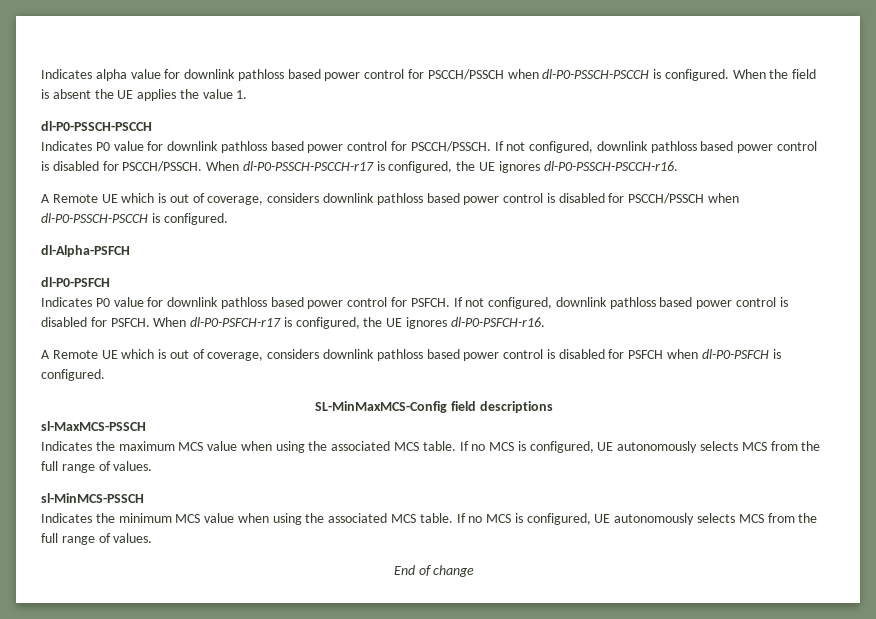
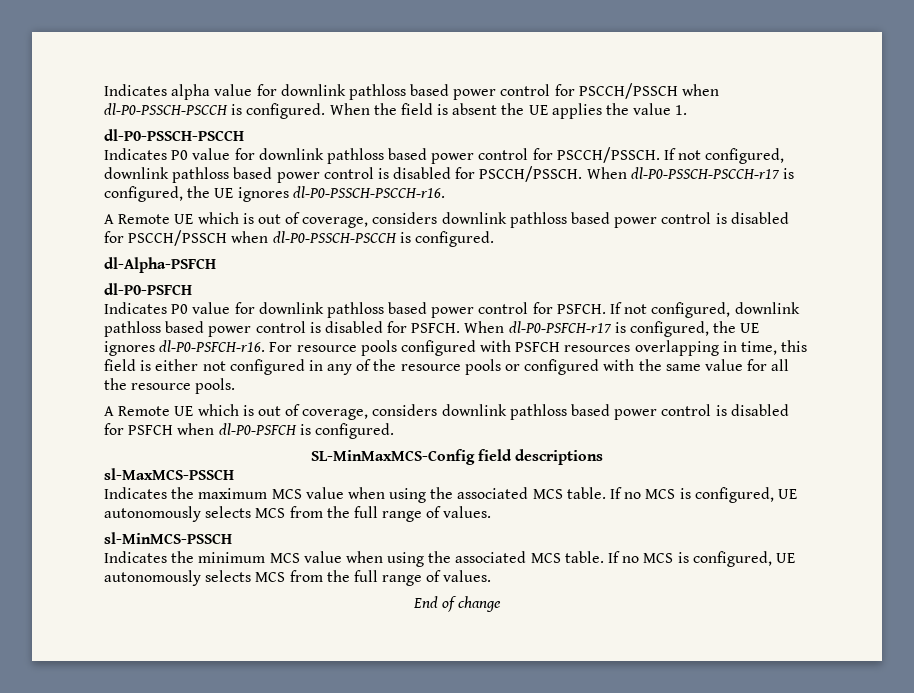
(545, 322) none -> [269,340,808,356] [104,359,790,375] [104,378,236,394] For resource pools configured with PSFCH resources overlapping in time, this field is either not configured in any of the resource pools or configured with the same value for all the resource pools.

